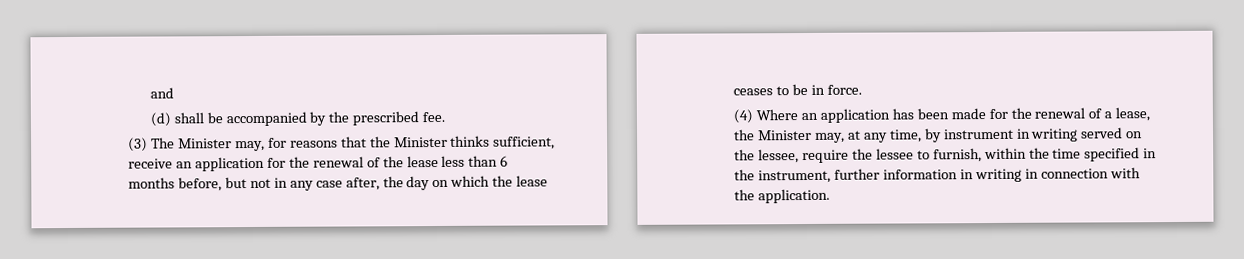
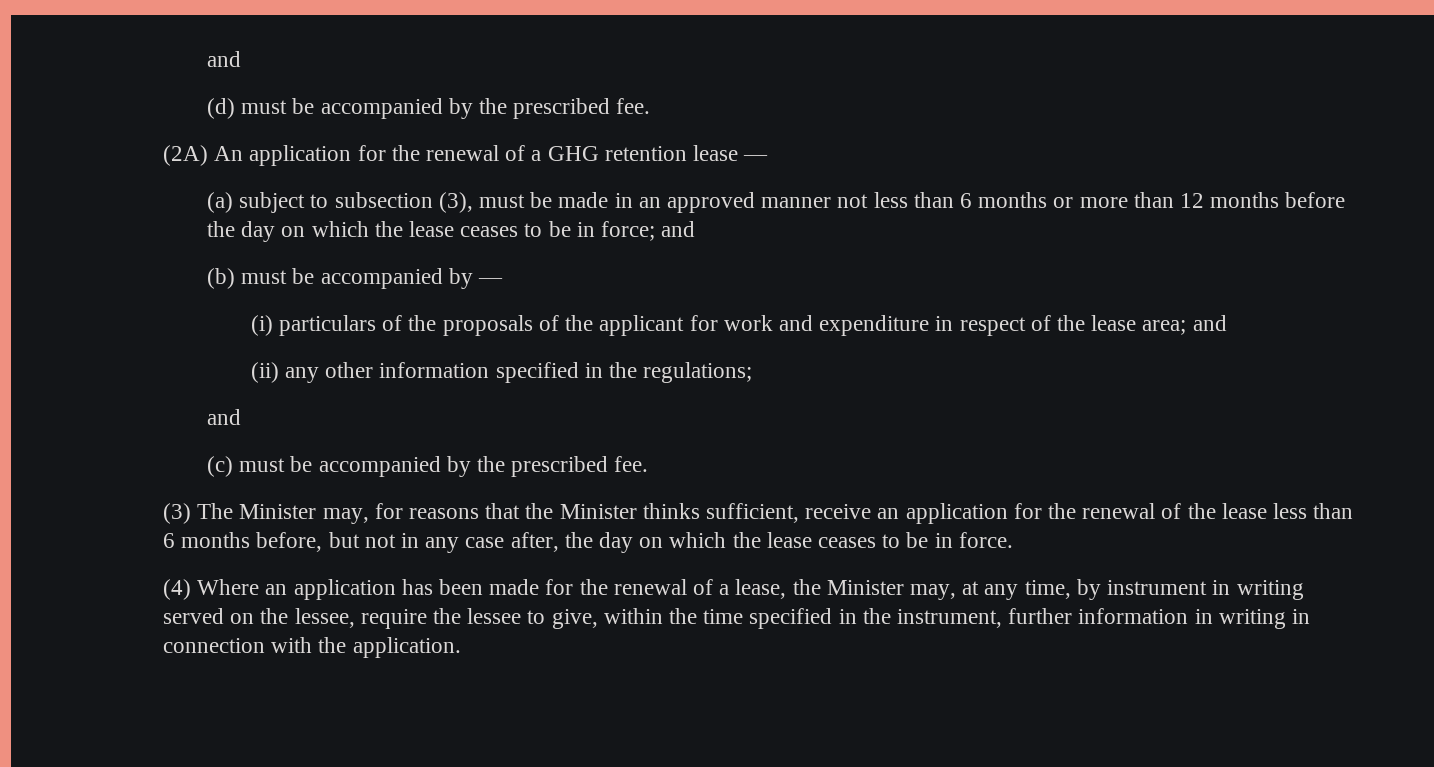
[173,112,204,124] shall -> [241,98,651,119] [162,145,769,166] [206,192,1346,213] [206,221,696,242] [206,268,503,289] [250,315,1227,336] [250,362,753,383] [206,409,241,425] [206,456,286,477] must be accompanied by the prescribed fee. // (2A) An application for the renewal of a GHG retention lease — // (a) subject to subsection (3), must be made in an approved manner not less than 6 months or more than 12 months before the day on which the lease ceases to be in force; and // (b) must be accompanied by — // (i) particulars of the proposals of the applicant for work and expenditure in respect of the lease area; and // (ii) any other information specified in the regulations; // and // (c) must
[932,148,982,163] furnish, -> [551,609,598,629] give,

